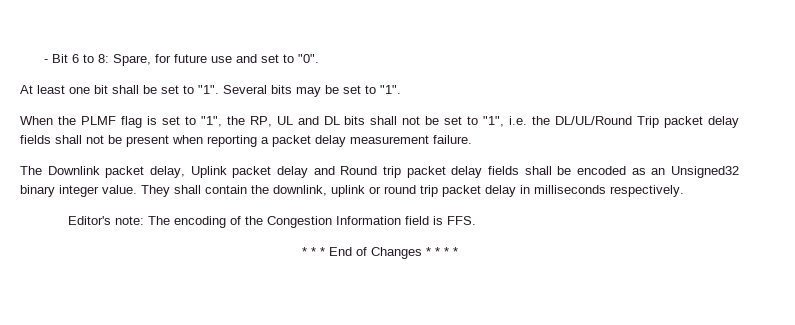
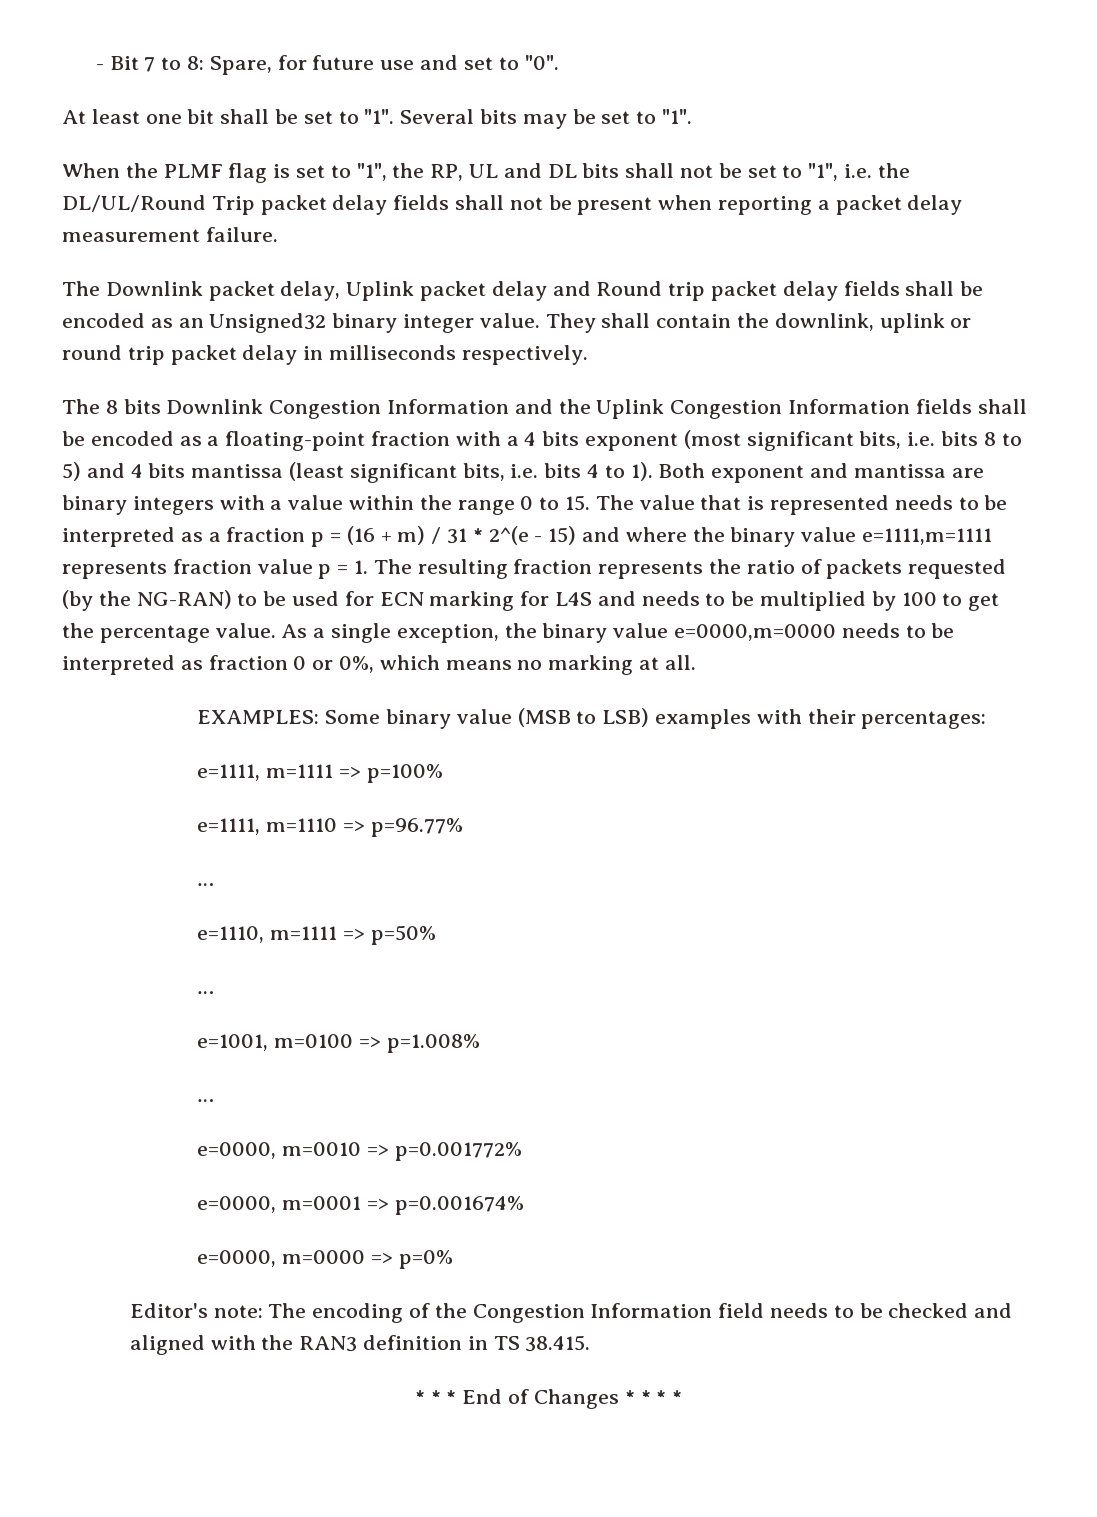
[71,54,79,63] 6 -> [144,57,156,72] 7
(684, 191) none -> [62,399,1027,419] [62,430,1022,451] [62,462,984,483] [62,495,1008,515] [62,526,993,547] [62,559,1007,579] [62,590,1000,611] [62,623,955,643] [62,655,696,675] [197,708,987,729] [197,764,443,783] [197,818,463,837] [197,883,215,886] [197,925,436,945] [197,991,215,994] [197,1034,480,1053] [197,1099,215,1102] [197,1142,522,1161] [197,1196,524,1215] [197,1250,453,1269] // The 8 bits Downlink Congestion Information and the Uplink Congestion Information fields shall be encoded as a floating-point fraction with a 4 bits exponent (most significant bits, i.e. bits 8 to 5) and 4 bits mantissa (least significant bits, i.e. bits 4 to 1). Both exponent and mantissa are binary integers with a value within the range 0 to 15. The value that is represented needs to be interpreted as a fraction p = (16 + m) / 31 * 2^(e - 15) and where the binary value e=1111,m=1111 represents fraction value p = 1. The resulting fraction represents the ratio of packets requested (by the NG-RAN) to be used for ECN marking for L4S and needs to be multiplied by 100 to get the percentage value. As a single exception, the binary value e=0000,m=0000 needs to be interpreted as fraction 0 or 0%, which means no marking at all. // EXAMPLES: Some binary value (MSB to LSB) examples with their percentages: // e=1111, m=1111 => p=100% // e=1111, m=1110 => p=96.77% // … // e=1110, m=1111 => p=50% // … // e=1001, m=0100 => p=1.008% // … // e=0000, m=0010 => p=0.001772% // e=0000, m=0001 => p=0.001674% // e=0000, m=0000 => p=0%
[432,216,476,225] is FFS. -> [769,1303,1013,1318] [129,1335,591,1355] needs to be checked and aligned with the RAN3 definition in TS 38.415.

